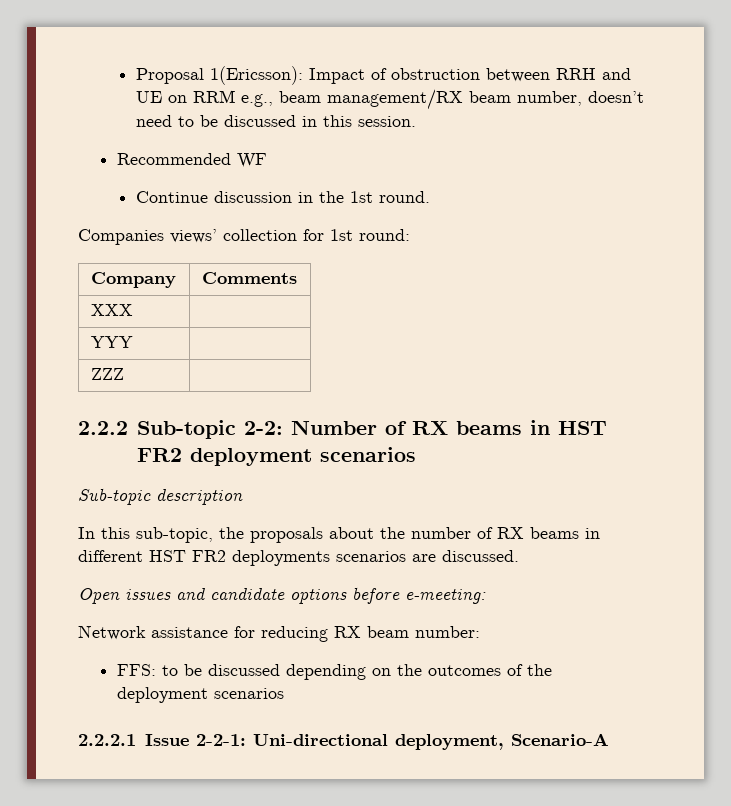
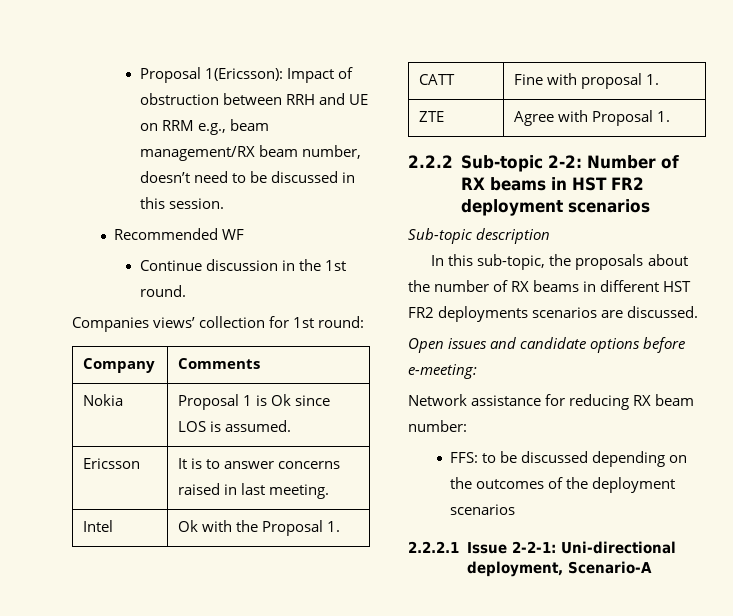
[90,304,133,316] [90,336,133,348] [90,368,124,380] XXX | // YYY | // ZZZ | -> [83,394,124,406] [178,394,331,410] [178,420,292,432] [83,458,141,469] [178,458,341,469] [178,483,330,499] [83,520,114,532] [178,520,341,536] [419,74,456,85] [514,73,660,89] [419,111,445,122] [514,110,671,126] Nokia | Proposal 1 is Ok since LOS is assumed. // Ericsson | It is to answer concerns raised in last meeting. // Intel | Ok with the Proposal 1. // CATT | Fine with proposal 1. // ZTE | Agree with Proposal 1.

